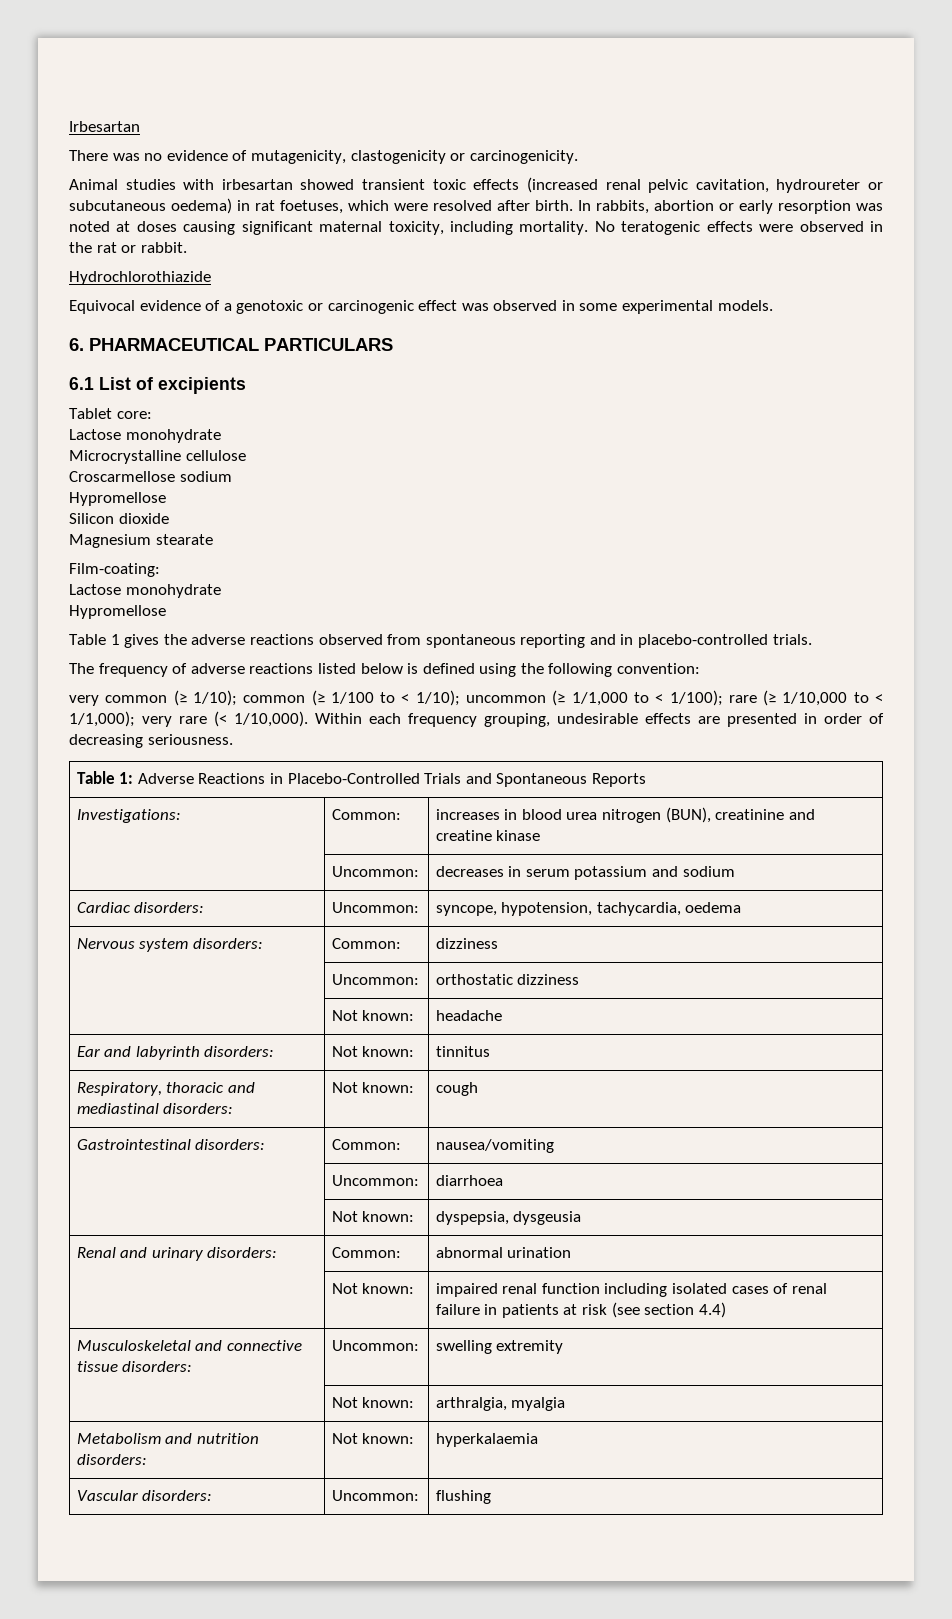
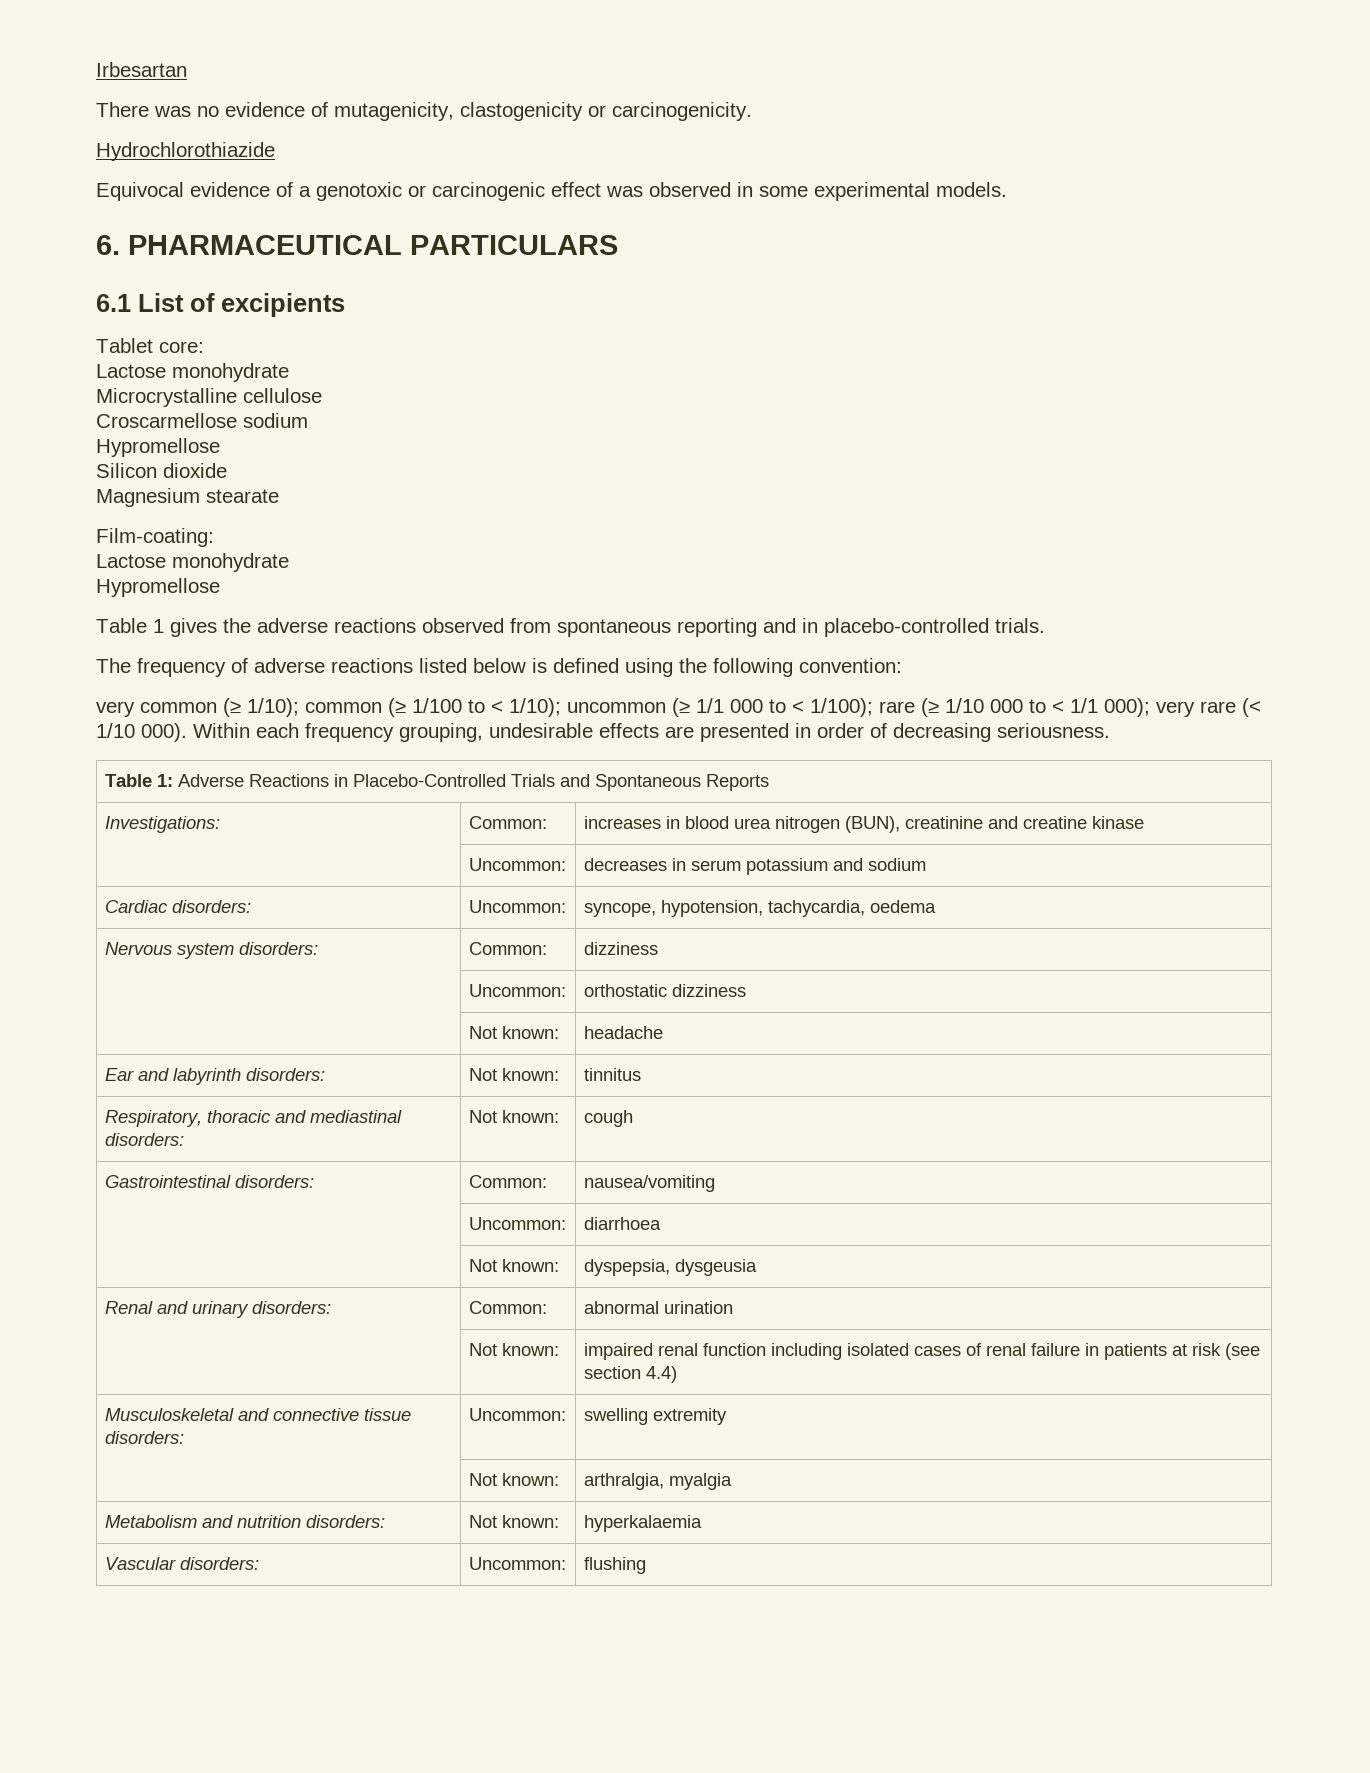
[69,177,883,193] [69,198,883,214] [69,221,884,235] [69,242,187,253] // Animal studies with irbesartan showed transient toxic effects (increased renal pelvic cavitation, hydroureter or subcutaneous oedema) in rat foetuses, which were resolved after birth. In rabbits, abortion or early resorption was noted at doses causing significant maternal toxicity, including mortality. No teratogenic effects were observed in the rat or rabbit. -> (752, 111) none
[571,692,628,706] 1/1,000 -> [696,698,763,713] 1/1 000
[782,692,883,706] [69,711,135,727] 1/10,000 to < 1/1,000); -> [945,698,1150,717] 1/10 000 to < 1/1 000);
[234,711,308,727] 1/10,000). -> [96,723,187,742] 1/10 000).

